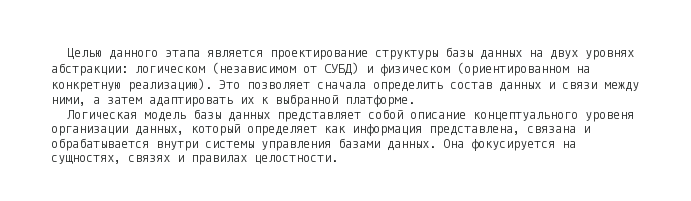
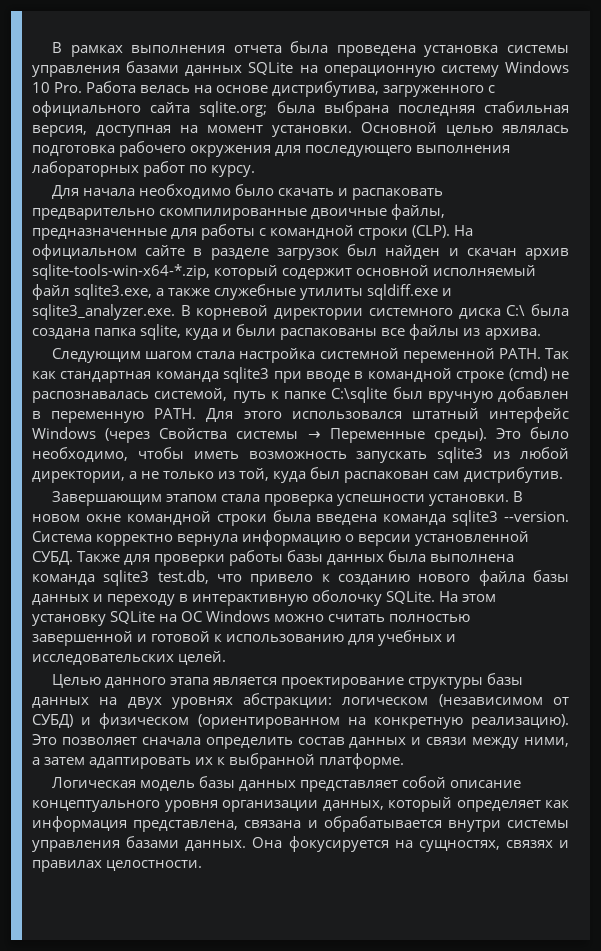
(66, 54) none -> [52,41,570,57] [32,61,570,77] [32,81,496,97] [32,101,570,117] [32,122,569,137] [32,141,511,157] [32,161,256,177] [52,184,444,200] [32,204,446,220] [32,224,474,240] [32,244,569,260] [32,264,537,280] [32,284,453,300] [32,304,569,320] [32,324,541,340] [52,348,569,363] [32,367,569,383] [32,387,569,403] [32,407,569,423] [32,427,569,443] [32,447,570,463] [32,467,563,483] [52,491,524,506] [32,510,569,526] [32,530,530,546] [32,550,515,566] [32,570,569,586] [32,590,497,606] [32,610,471,626] [32,630,457,646] [32,651,227,665] В рамках выполнения отчета была проведена установка системы управления базами данных SQLite на операционную систему Windows 10 Pro. Работа велась на основе дистрибутива, загруженного с официального сайта sqlite.org; была выбрана последняя стабильная версия, доступная на момент установки. Основной целью являлась подготовка рабочего окружения для последующего выполнения лабораторных работ по курсу. // Для начала необходимо было скачать и распаковать предварительно скомпилированные двоичные файлы, предназначенные для работы с командной строки (CLP). На официальном сайте в разделе загрузок был найден и скачан архив sqlite-tools-win-x64-*.zip, который содержит основной исполняемый файл sqlite3.exe, а также служебные утилиты sqldiff.exe и sqlite3_analyzer.exe. В корневой директории системного диска C:\ была создана папка sqlite, куда и были распакованы все файлы из архива. // Следующим шагом стала настройка системной переменной PATH. Так как стандартная команда sqlite3 при вводе в командной строке (cmd) не распознавалась системой, путь к папке C:\sqlite был вручную добавлен в переменную PATH. Для этого использовался штатный интерфейс Windows (через Свойства системы → Переменные среды). Это было необходимо, чтобы иметь возможность запускать sqlite3 из любой директории, а не только из той, куда был распакован сам дистрибутив. // Завершающим этапом стала проверка успешности установки. В новом окне командной строки была введена команда sqlite3 --version. Система корректно вернула информацию о версии установленной СУБД. Также для проверки работы базы данных была выполнена команда sqlite3 test.db, что привело к созданию нового файла базы данных и переходу в интерактивную оболочку SQLite. На этом установку SQLite на ОС Windows можно считать полностью завершенной и готовой к использованию для учебных и исследовательских целей. //
[584,112,634,122] уровеня -> [164,800,218,812] уровня

